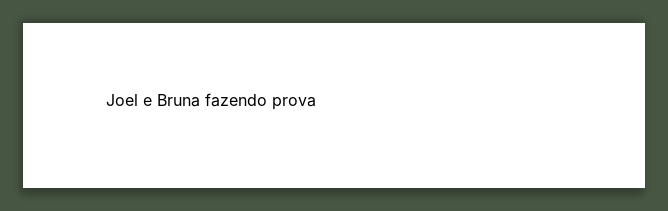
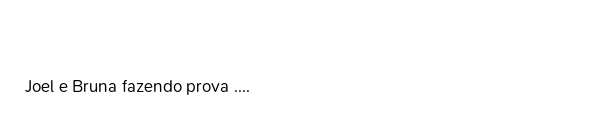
(316, 103) none -> [233,90,250,92] ....

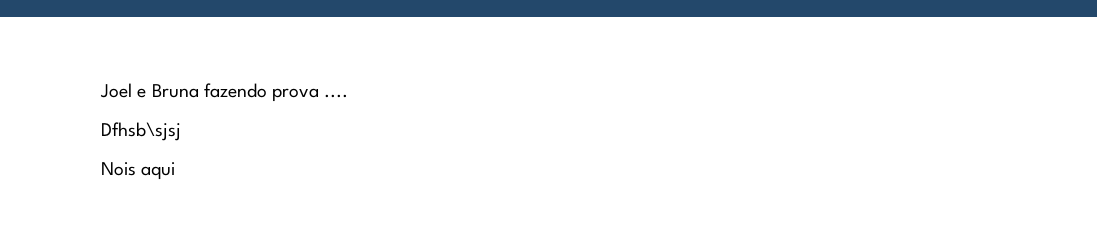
(250, 91) none -> [101,122,181,141] [101,162,176,180] // Dfhsb\sjsj // Nois aqui

